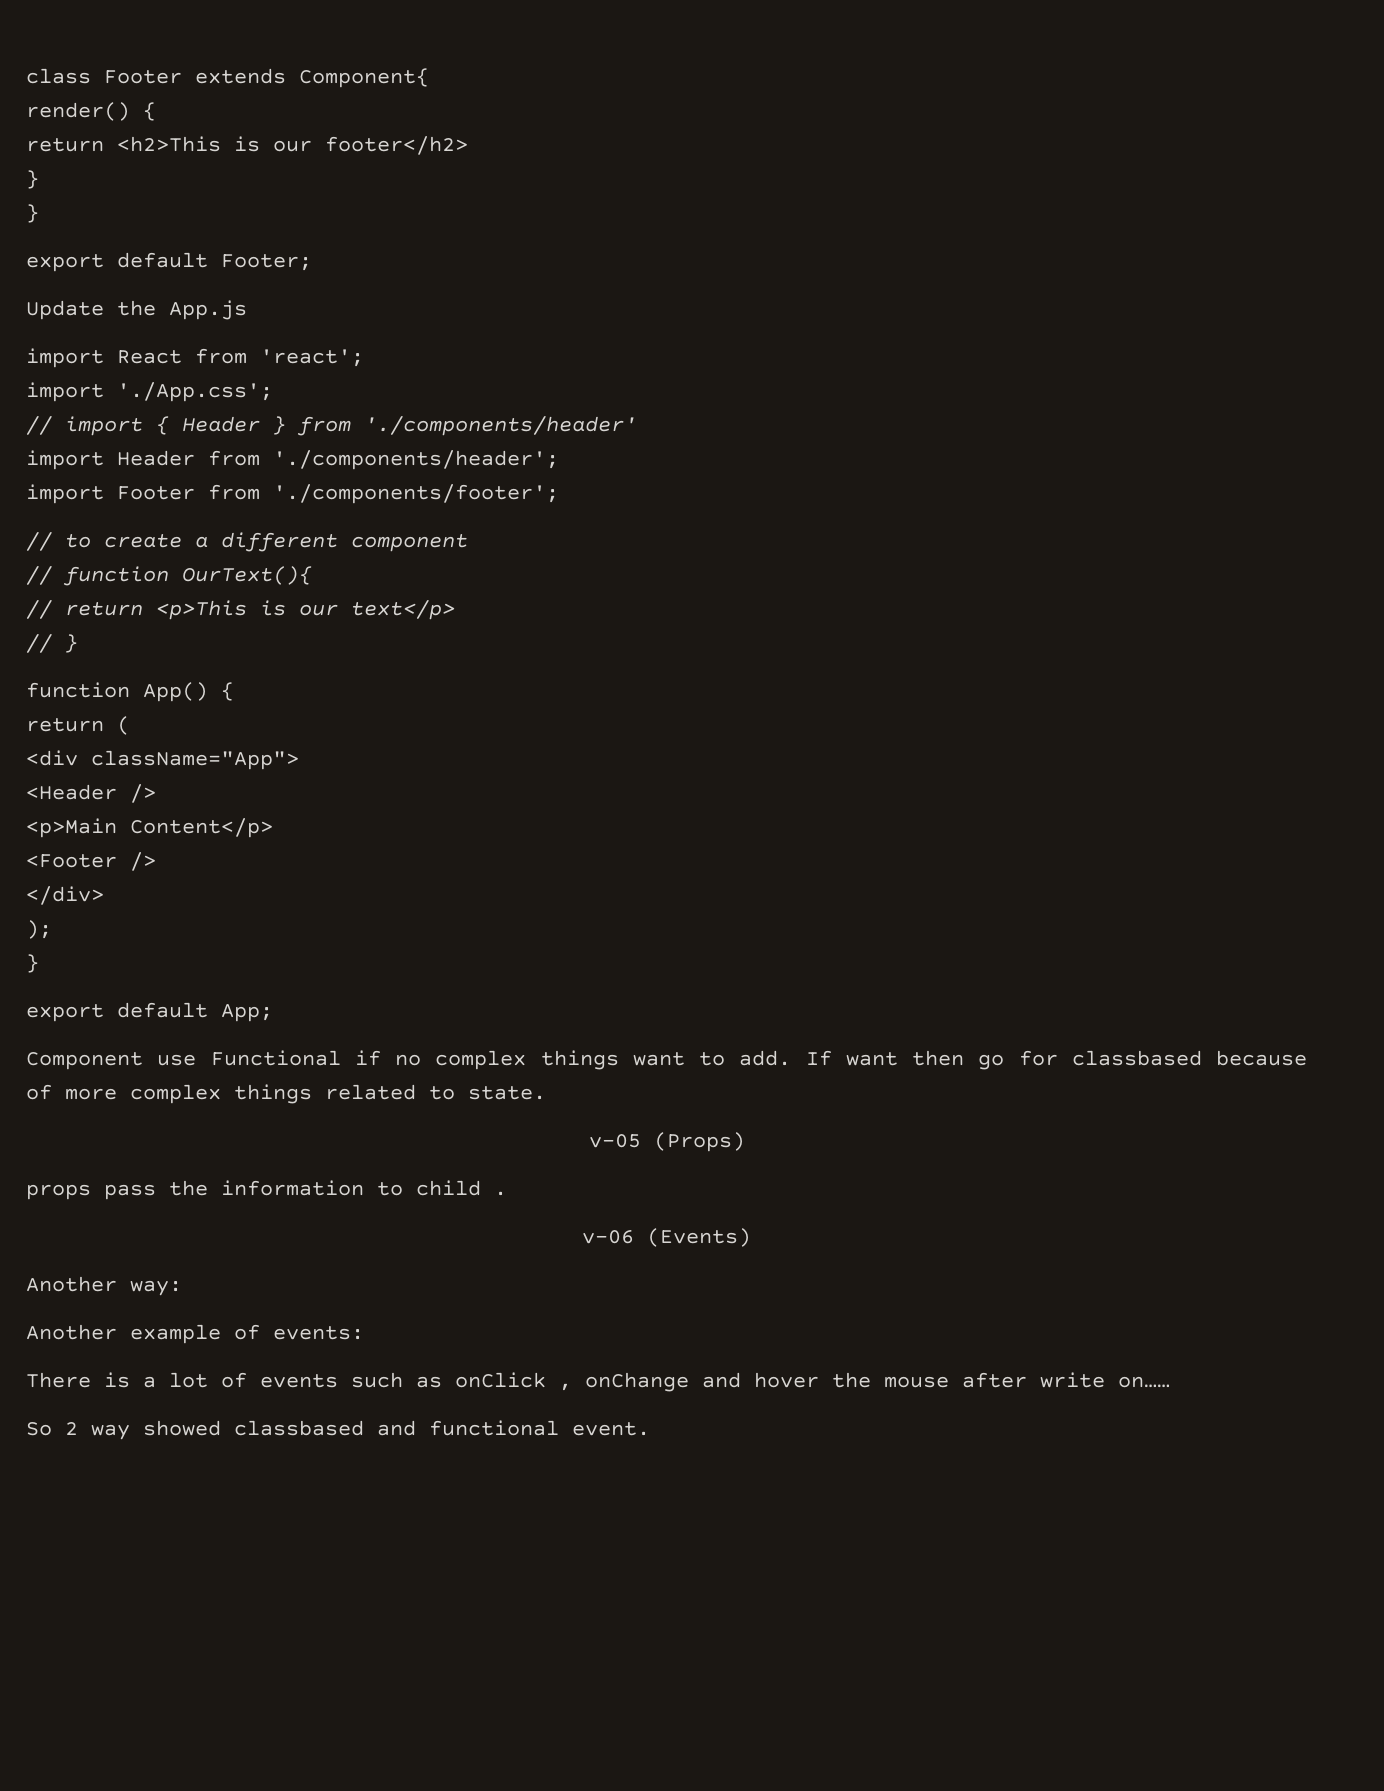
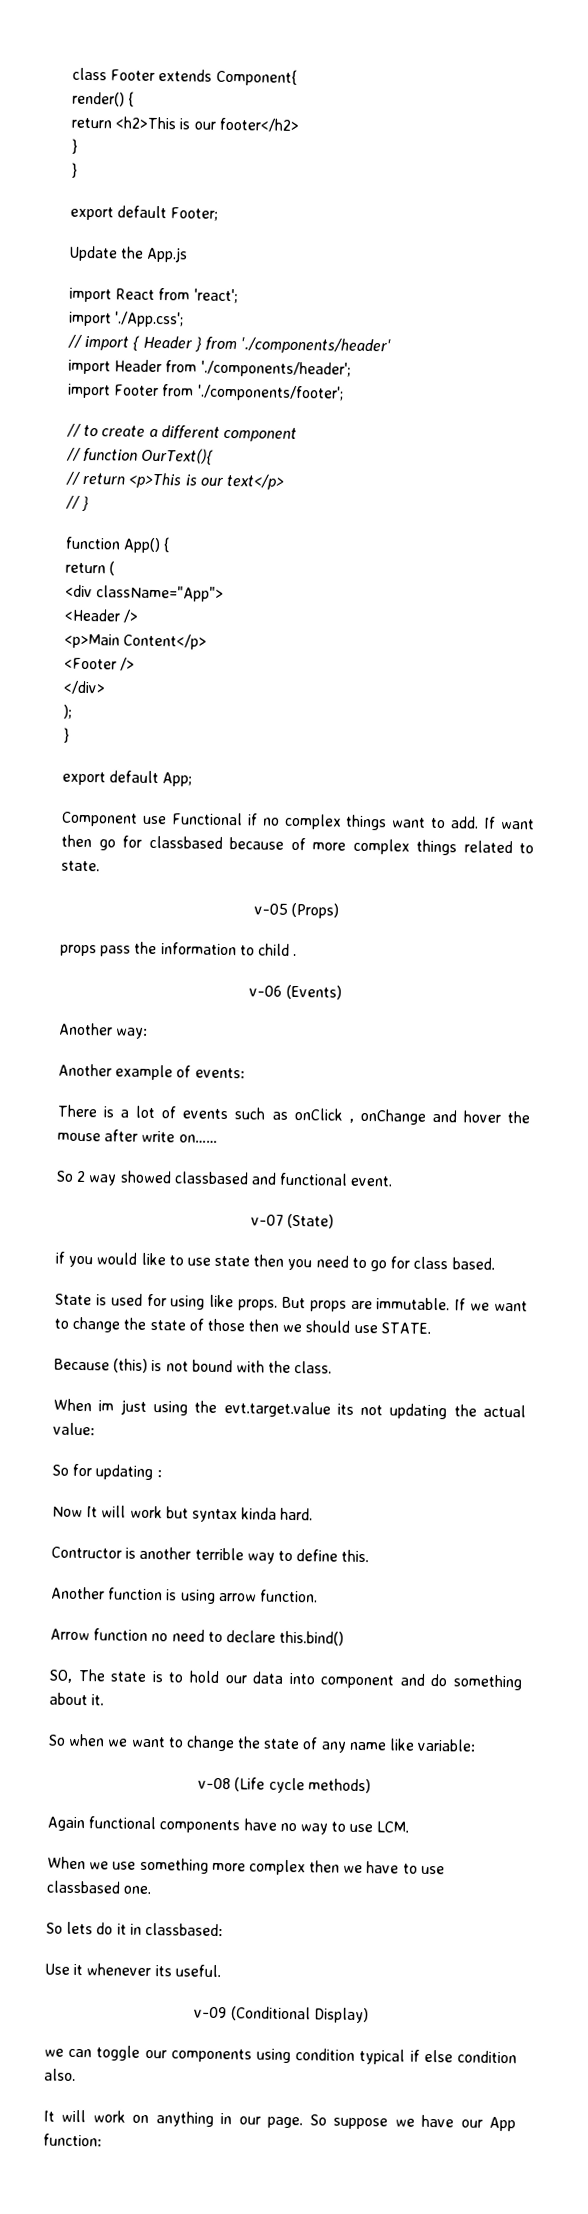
(650, 1429) none -> [250,1213,335,1229] [55,1251,495,1272] [55,1293,528,1312] [54,1316,431,1334] [54,1358,333,1374] [53,1398,526,1420] [53,1422,95,1436] [52,1463,162,1481] [52,1505,314,1523] [51,1546,370,1564] [51,1586,318,1604] [50,1628,345,1646] [49,1669,522,1691] [49,1692,105,1706] [48,1733,477,1753] [198,1777,371,1794] [47,1816,410,1835] [47,1856,445,1876] [46,1880,152,1895] [46,1921,223,1937] [45,1963,221,1978] [194,2006,369,2024] [44,2045,517,2065] [44,2068,76,2082] [43,2109,516,2132] [43,2133,102,2147] // v-07 (State) // if you would like to use state then you need to go for class based. // State is used for using like props. But props are immutable. If we want to change the state of those then we should use STATE. // Because (this) is not bound with the class. // When im just using the evt.target.value its not updating the actual value: // So for updating : // Now It will work but syntax kinda hard. // Contructor is another terrible way to define this. // Another function is using arrow function. // Arrow function no need to declare this.bind() // SO, The state is to hold our data into component and do something about it. // So when we want to change the state of any name like variable: // v-08 (Life cycle methods) // Again functional components have no way to use LCM. // When we use something more complex then we have to use classbased one. // So lets do it in classbased: // Use it whenever its useful. // v-09 (Conditional Display) // we can toggle our components using condition typical if else condition also. // It will work on anything in our page. So suppose we have our App function:

